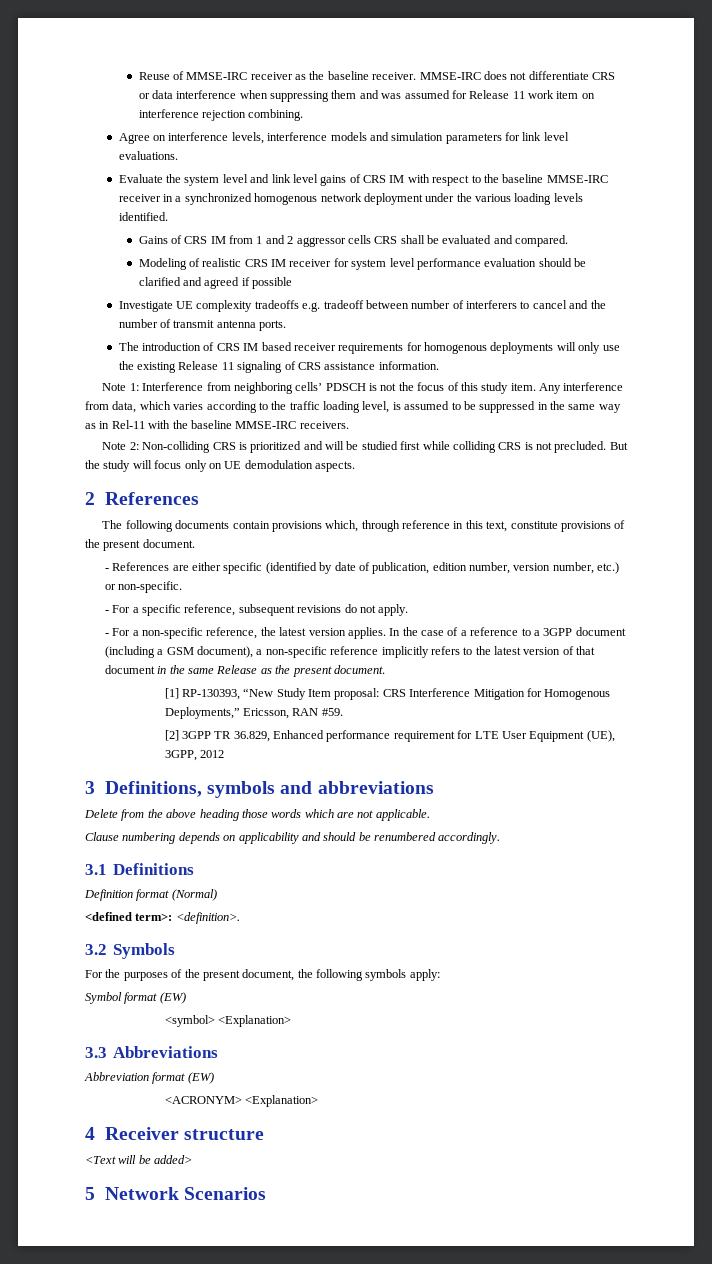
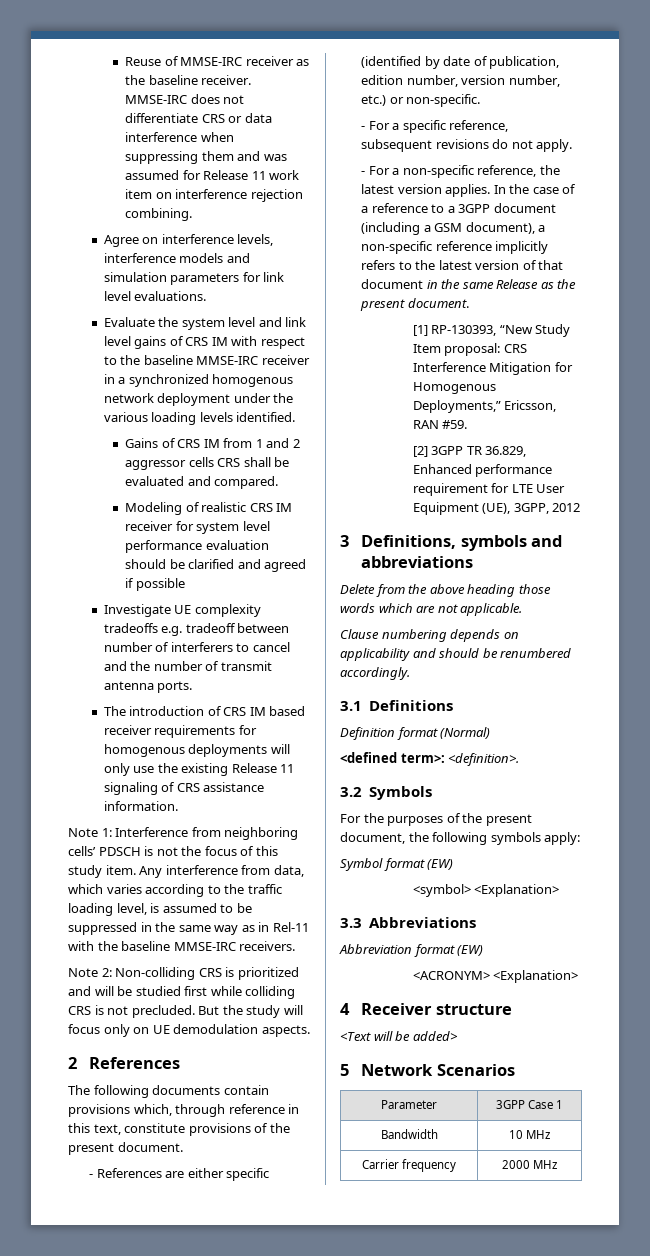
(267, 1193) none -> [381,1100,437,1109] [495,1100,564,1109] [380,1129,438,1139] [508,1130,551,1139] [361,1159,457,1172] [501,1160,558,1169] // Parameter | 3GPP Case 1 // Bandwidth | 10 MHz // Carrier frequency | 2000 MHz

